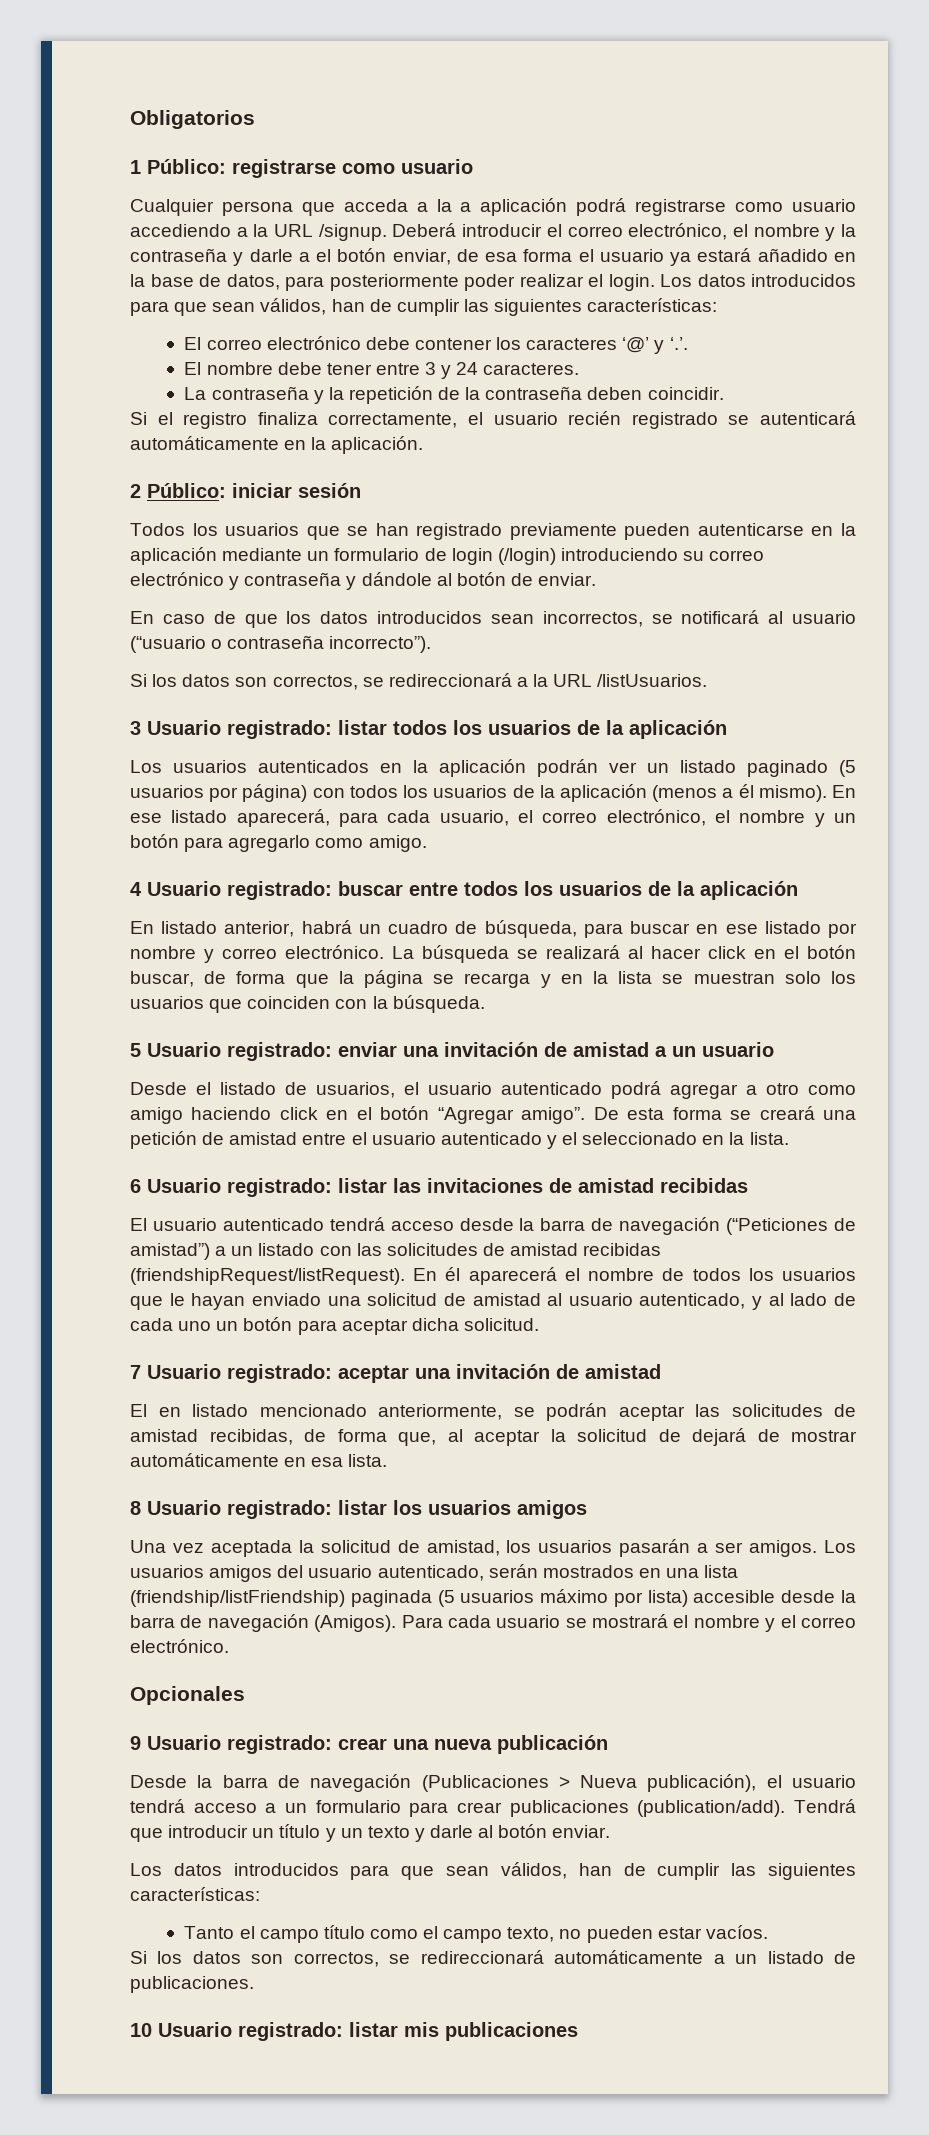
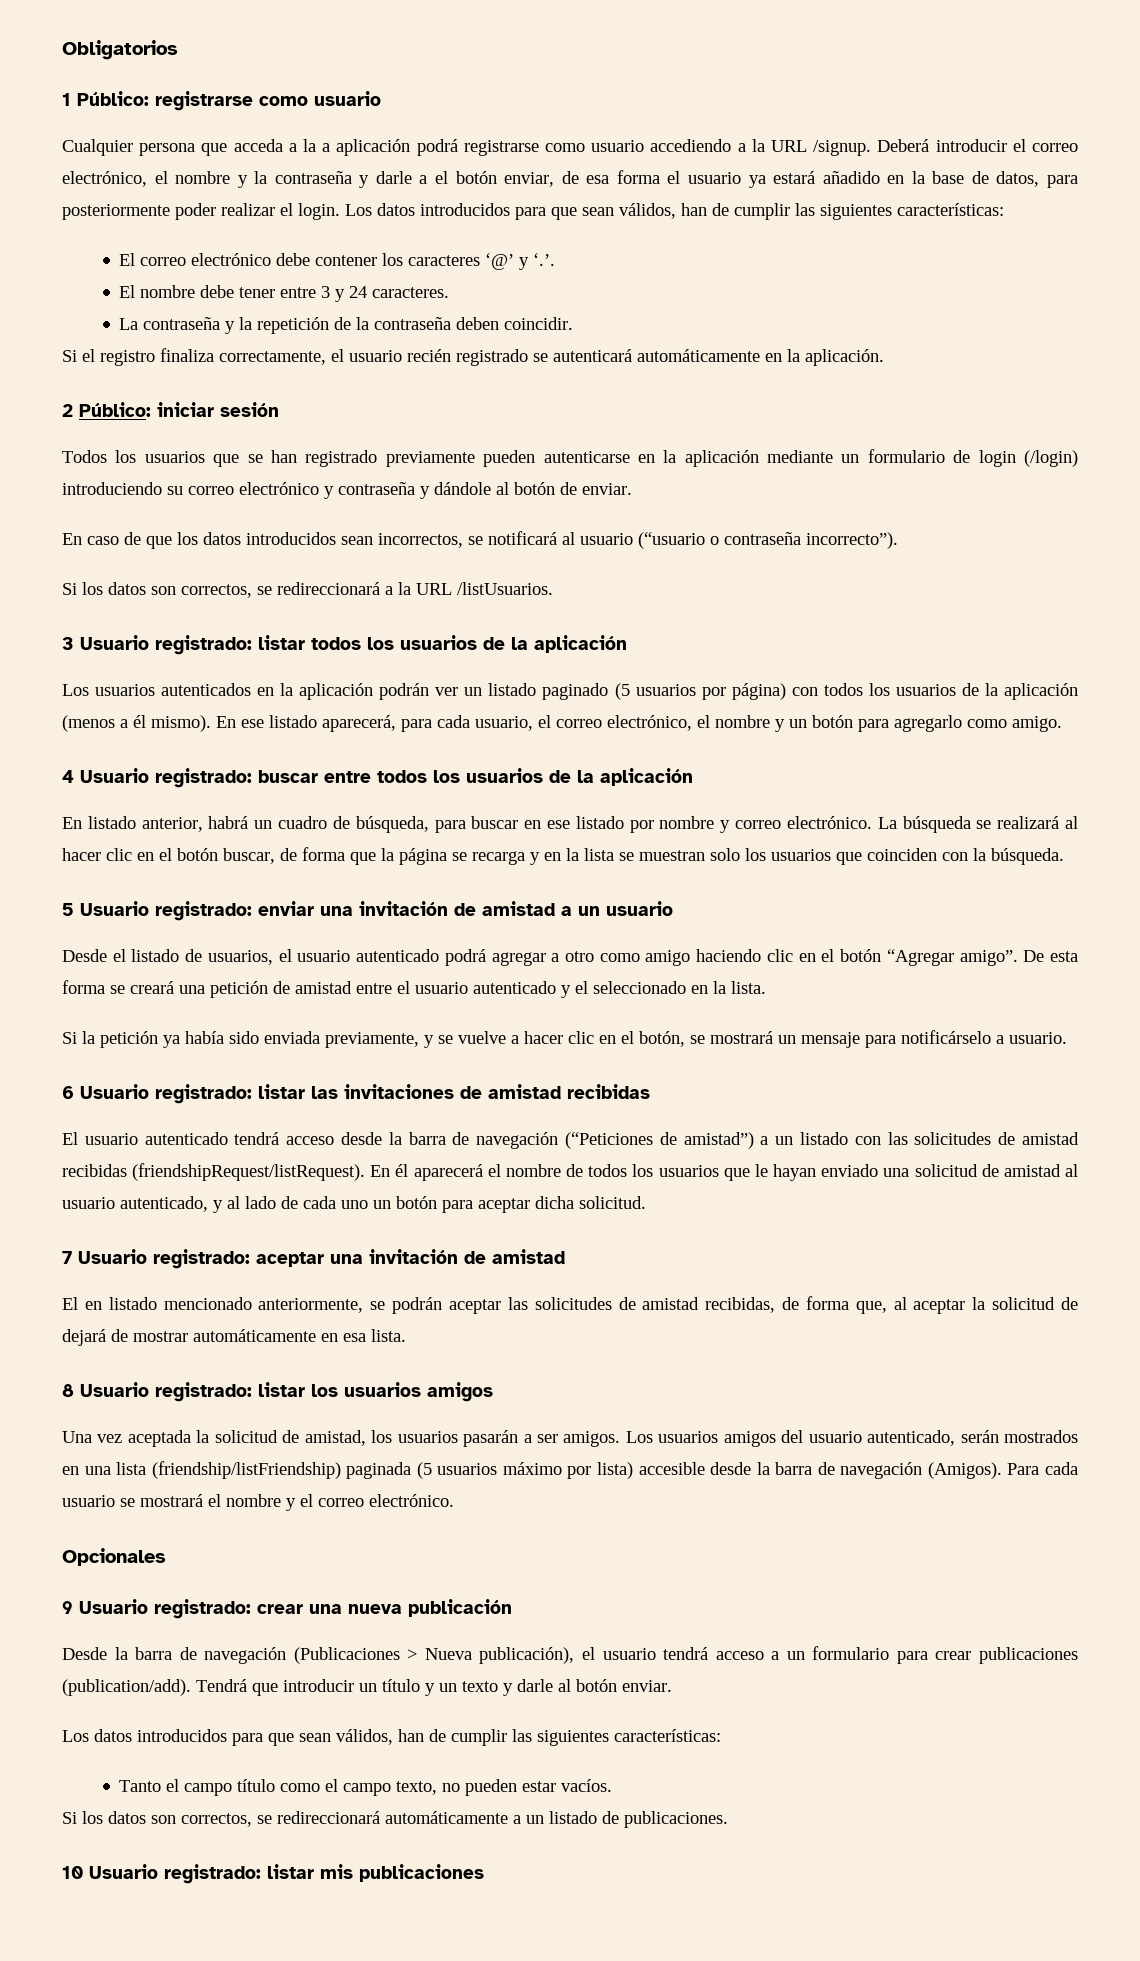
[708,946,746,959] click -> [106,848,132,861] clic
[279,1107,318,1120] click -> [766,949,793,962] clic
(789, 1138) none -> [62,1030,1067,1048] // Si la petición ya había sido enviada previamente, y se vuelve a hacer clic en el botón, se mostrará un mensaje para notificárselo a usuario.

